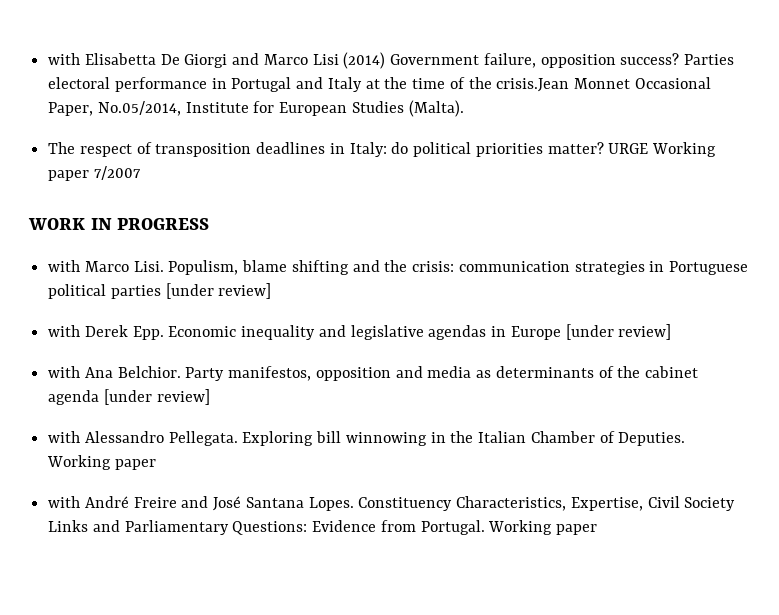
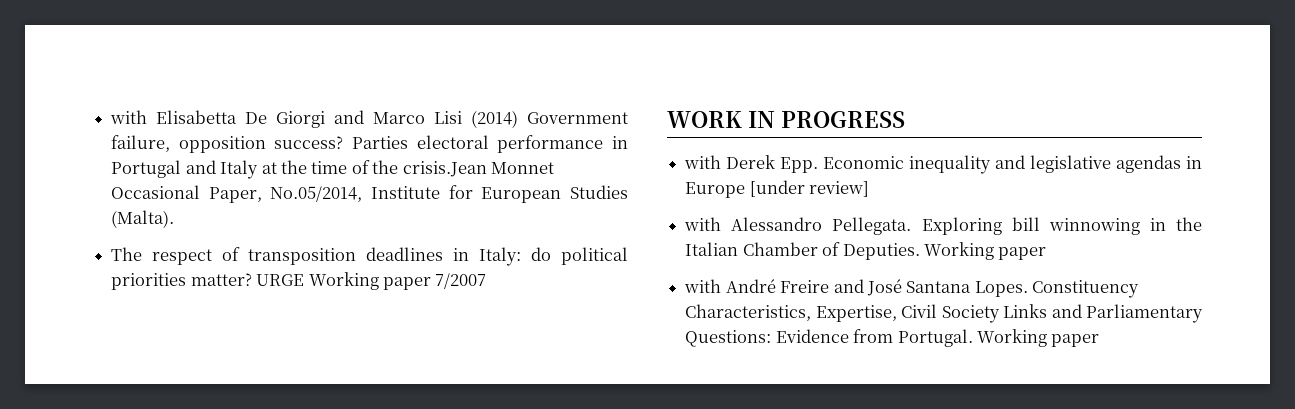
[48,260,748,275] [48,283,272,299] // with Marco Lisi. Populism, blame shifting and the crisis: communication strategies in Portuguese political parties [under review] -> (905, 119) none
[48,366,698,381] [48,389,210,405] // with Ana Belchior. Party manifestos, opposition and media as determinants of the cabinet agenda [under review] -> (870, 189) none

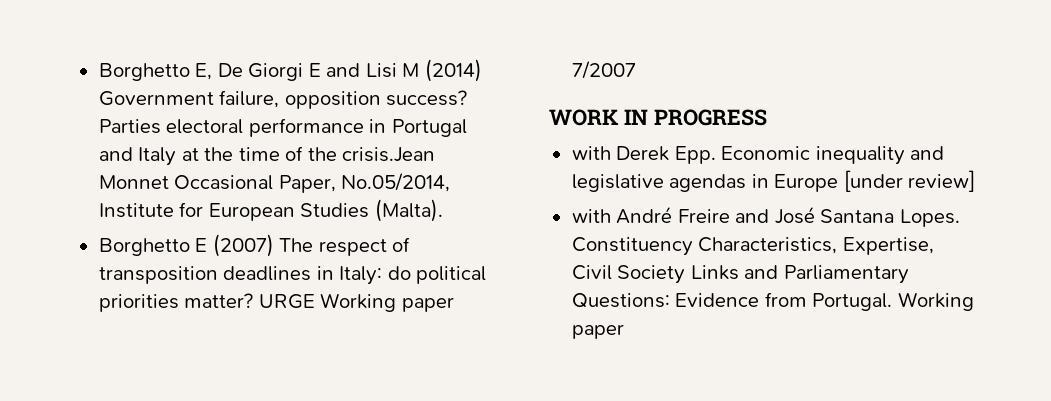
[110,110,463,128] with Elisabetta De Giorgi and Marco Lisi -> [98,63,420,81] Borghetto E, De Giorgi E and Lisi M
(175, 219) none -> [98,234,274,257] Borghetto E (2007)
[684,217,1202,235] [685,242,1047,260] // with Alessandro Pellegata. Exploring bill winnowing in the Italian Chamber of Deputies. Working paper -> (976, 181) none

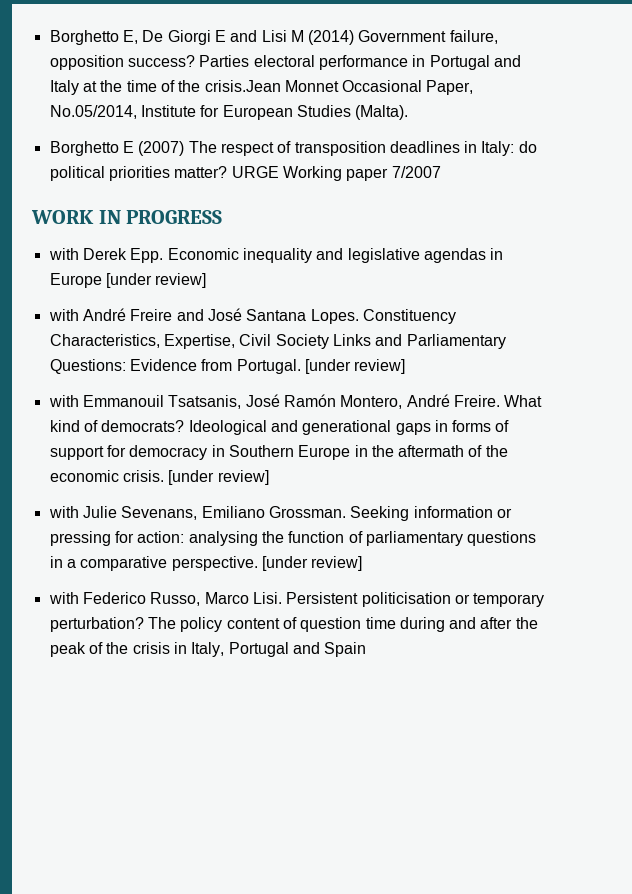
[897,292,974,311] [571,324,624,339] Working paper -> [304,359,406,374] [48,394,543,409] [49,420,510,435] [49,445,508,460] [49,470,269,485] [48,506,512,521] [49,531,537,546] [49,556,363,571] [48,592,545,607] [49,617,538,632] [49,642,367,657] [under review] // with Emmanouil Tsatsanis, José Ramón Montero, André Freire. What kind of democrats? Ideological and generational gaps in forms of support for democracy in Southern Europe in the aftermath of the economic crisis. [under review] // with Julie Sevenans, Emiliano Grossman. Seeking information or pressing for action: analysing the function of parliamentary questions in a comparative perspective. [under review] // with Federico Russo, Marco Lisi. Persistent politicisation or temporary perturbation? The policy content of question time during and after the peak of the crisis in Italy, Portugal and Spain

